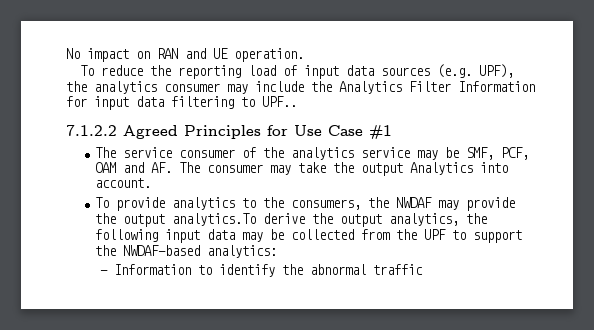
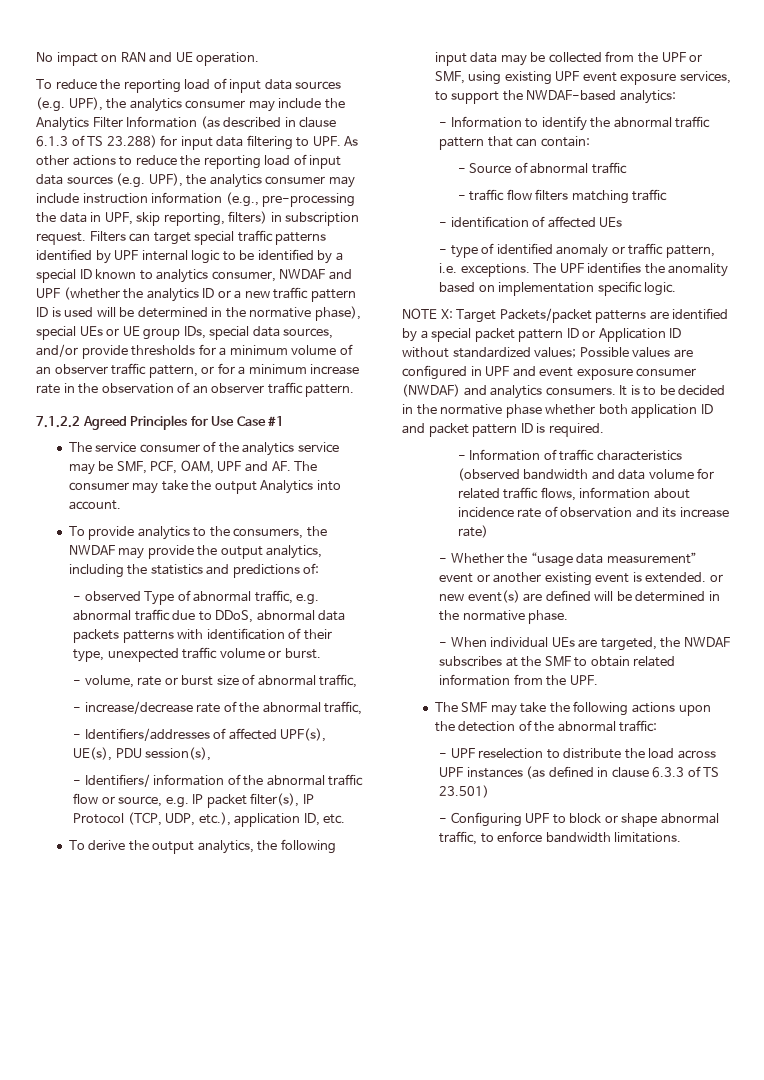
(535, 86) none -> [200,116,337,129] [36,135,157,148] (as described in clause 6.1.3 of TS 23.288)
[262,96,297,107] UPF.. -> [312,136,359,146] [36,154,342,169] [36,173,355,188] [36,192,356,207] [36,211,360,226] [36,230,327,245] [36,249,343,264] [36,269,352,283] [36,287,356,302] [36,306,361,321] [36,326,334,340] [36,344,353,359] [36,363,360,378] [36,382,355,397] UPF. As other actions to reduce the reporting load of input data sources (e.g. UPF), the analytics consumer may include instruction information (e.g., pre-processing the data in UPF, skip reporting, filters) in subscription request. Filters can target special traffic patterns identified by UPF internal logic to be identified by a special ID known to analytics consumer, NWDAF and UPF (whether the analytics ID or a new traffic pattern ID is used will be determined in the normative phase), special UEs or UE group IDs, special data sources, and/or provide thresholds for a minimum volume of an observer traffic pattern, or for a minimum increase rate in the observation of an observer traffic pattern.
[95,162,117,173] OAM -> [180,460,242,474] OAM, UPF
[172,213,257,226] analytics.To -> [266,545,323,559] [68,563,320,578] [73,590,320,605] [73,609,346,623] [73,628,332,643] [73,647,321,662] [73,674,358,688] [73,701,363,715] [73,728,327,742] [73,747,212,761] [73,774,364,787] [73,793,314,808] [73,812,346,827] [68,840,85,850] analytics, including the statistics and predictions of: // - observed Type of abnormal traffic, e.g. abnormal traffic due to DDoS, abnormal data packets patterns with identification of their type, unexpected traffic volume or burst. // - volume, rate or burst size of abnormal traffic, // - increase/decrease rate of the abnormal traffic, // - Identifiers/addresses of affected UPF(s), UE(s), PDU session(s), // - Identifiers/ information of the abnormal traffic flow or source, e.g. IP packet filter(s), IP Protocol (TCP, UDP, etc.), application ID, etc. // To
(447, 234) none -> [689,54,703,62] [434,71,731,85] or SMF, using existing UPF event exposure services,
(424, 269) none -> [439,136,590,150] [457,162,627,174] [457,189,668,204] [439,216,623,228] [439,243,715,258] [439,262,729,277] [439,281,677,296] [402,308,729,323] [402,328,682,342] [402,347,693,358] [402,365,697,380] [402,384,726,399] [402,404,713,418] [402,423,604,437] [457,449,682,461] [457,468,715,481] [457,487,690,501] [457,506,729,518] [457,525,488,538] [439,552,697,567] [439,572,723,586] [439,590,720,603] [439,610,569,624] [439,637,730,651] [439,656,676,667] [439,674,598,686] [434,701,711,716] [434,720,658,732] [439,748,716,759] [439,766,720,779] [439,785,490,798] [439,812,719,827] [439,831,682,845] pattern that can contain: // - Source of abnormal traffic // - traffic flow filters matching traffic // - identification of affected UEs // - type of identified anomaly or traffic pattern, i.e. exceptions. The UPF identifies the anomality based on implementation specific logic. // NOTE X: Target Packets/packet patterns are identified by a special packet pattern ID or Application ID without standardized values; Possible values are configured in UPF and event exposure consumer (NWDAF) and analytics consumers. It is to be decided in the normative phase whether both application ID and packet pattern ID is required. // - Information of traffic characteristics (observed bandwidth and data volume for related traffic flows, information about incidence rate of observation and its increase rate) // - Whether the “usage data measurement” event or another existing event is extended. or new event(s) are defined will be determined in the normative phase. // - When individual UEs are targeted, the NWDAF subscribes at the SMF to obtain related information from the UPF. // The SMF may take the following actions upon the detection of the abnormal traffic: // - UPF reselection to distribute the load across UPF instances (as defined in clause 6.3.3 of TS 23.501) // - Configuring UPF to block or shape abnormal traffic, to enforce bandwidth limitations.

